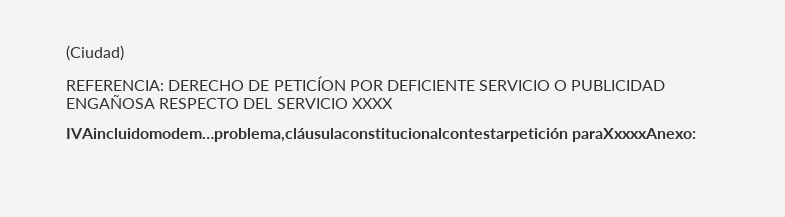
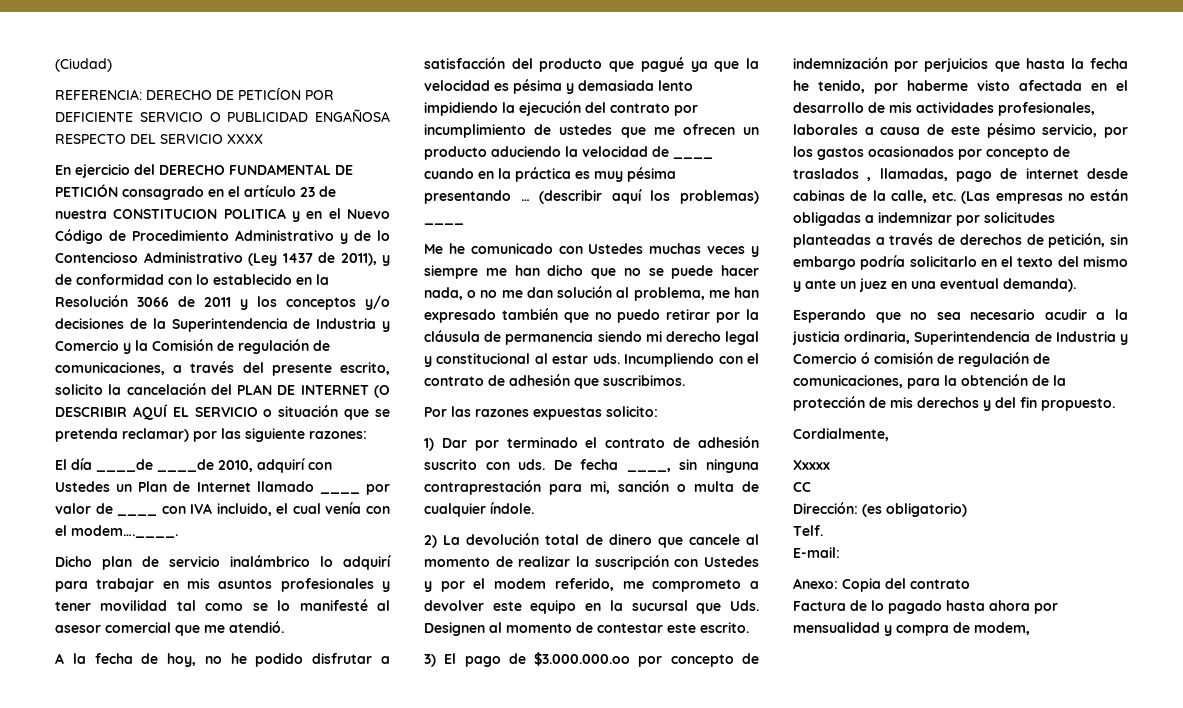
[66,128,697,142] IVAincluidomodem…problema,cláusulaconstitucionalcontestarpetición paraXxxxxAnexo: -> [55,164,353,178] [55,184,336,200] [55,208,390,222] [55,229,390,244] [55,252,390,266] [55,274,329,285] [55,295,390,310] [55,318,390,332] [55,339,330,354] [55,361,390,376] [55,383,390,398] [55,404,390,420] [55,428,367,442] [55,458,332,473] [55,481,314,492] [319,484,390,495] [55,503,113,514] [117,514,158,516] [161,502,390,516] [55,525,178,538] [55,555,391,570] [55,578,390,592] [55,599,390,611] [55,621,284,636] [55,653,390,667] [424,57,759,72] [424,79,693,94] [424,101,698,116] [424,124,759,138] [424,146,669,160] [673,157,713,159] [424,167,676,182] [424,189,759,204] [424,223,464,225] [424,243,759,257] [424,265,759,279] [424,286,759,301] [424,308,759,323] [424,330,759,345] [424,353,759,367] [424,374,685,389] [424,406,658,420] [424,436,759,451] [424,459,759,473] [424,480,759,495] [424,502,534,517] [424,533,759,548] [424,555,759,570] [424,578,759,592] [424,600,759,614] [424,622,749,636] [424,652,759,667] [793,57,1128,72] [793,80,1128,94] [793,102,1095,116] [793,123,1128,138] [793,146,1070,160] [793,168,1128,182] [793,189,1128,204] [793,212,1055,226] [793,233,1128,248] [793,255,1128,270] [793,278,1076,292] [793,309,1128,323] [792,331,1128,345] [793,352,1050,367] [793,374,1066,389] [793,396,1115,411] [793,428,889,441] [793,460,830,470] [793,482,811,492] [793,502,967,517] [793,525,823,536] [793,547,840,558] [793,578,970,592] [793,600,1058,614] [793,622,1030,636] En ejercicio del DERECHO FUNDAMENTAL DE PETICIÓN consagrado en el artículo 23 de nuestra CONSTITUCION POLITICA y en el Nuevo Código de Procedimiento Administrativo y de lo Contencioso Administrativo (Ley 1437 de 2011), y de conformidad con lo establecido en la Resolución 3066 de 2011 y los conceptos y/o decisiones de la Superintendencia de Industria y Comercio y la Comisión de regulación de comunicaciones, a través del presente escrito, solicito la cancelación del PLAN DE INTERNET (O DESCRIBIR AQUÍ EL SERVICIO o situación que se pretenda reclamar) por las siguiente razones: // El día ____de ____de 2010, adquirí con Ustedes un Plan de Internet llamado ____ por valor de ____ con IVA incluido, el cual venía con el modem….____. // Dicho plan de servicio inalámbrico lo adquirí para trabajar en mis asuntos profesionales y tener movilidad tal como se lo manifesté al asesor comercial que me atendió. // A la fecha de hoy, no he podido disfrutar a satisfacción del producto que pagué ya que la velocidad es pésima y demasiada lento impidiendo la ejecución del contrato por incumplimiento de ustedes que me ofrecen un producto aduciendo la velocidad de ____ cuando en la práctica es muy pésima presentando … (describir aquí los problemas) ____ // Me he comunicado con Ustedes muchas veces y siempre me han dicho que no se puede hacer nada, o no me dan solución al problema, me han expresado también que no puedo retirar por la cláusula de permanencia siendo mi derecho legal y constitucional al estar uds. Incumpliendo con el contrato de adhesión que suscribimos. // Por las razones expuestas solicito: // 1) Dar por terminado el contrato de adhesión suscrito con uds. De fecha ____, sin ninguna contraprestación para mi, sanción o multa de cualquier índole. // 2) La devolución total de dinero que cancele al momento de realizar la suscripción con Ustedes y por el modem referido, me comprometo a devolver este equipo en la sucursal que Uds. Designen al momento de contestar este escrito. // 3) El pago de $3.000.000.oo por concepto de indemnización por perjuicios que hasta la fecha he tenido, por haberme visto afectada en el desarrollo de mis actividades profesionales, laborales a causa de este pésimo servicio, por los gastos ocasionados por concepto de traslados , llamadas, pago de internet desde cabinas de la calle, etc. (Las empresas no están obligadas a indemnizar por solicitudes planteadas a través de derechos de petición, sin embargo podría solicitarlo en el texto del mismo y ante un juez en una eventual demanda). // Esperando que no sea necesario acudir a la justicia ordinaria, Superintendencia de Industria y Comercio ó comisión de regulación de comunicaciones, para la obtención de la protección de mis derechos y del fin propuesto. // Cordialmente, // Xxxxx // CC // Dirección: (es obligatorio) // Telf. // E-mail: // Anexo: Copia del contrato // Factura de lo pagado hasta ahora por mensualidad y compra de modem,

